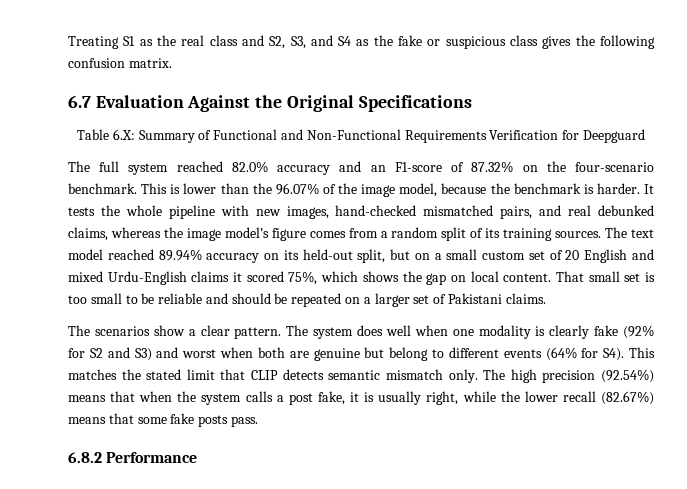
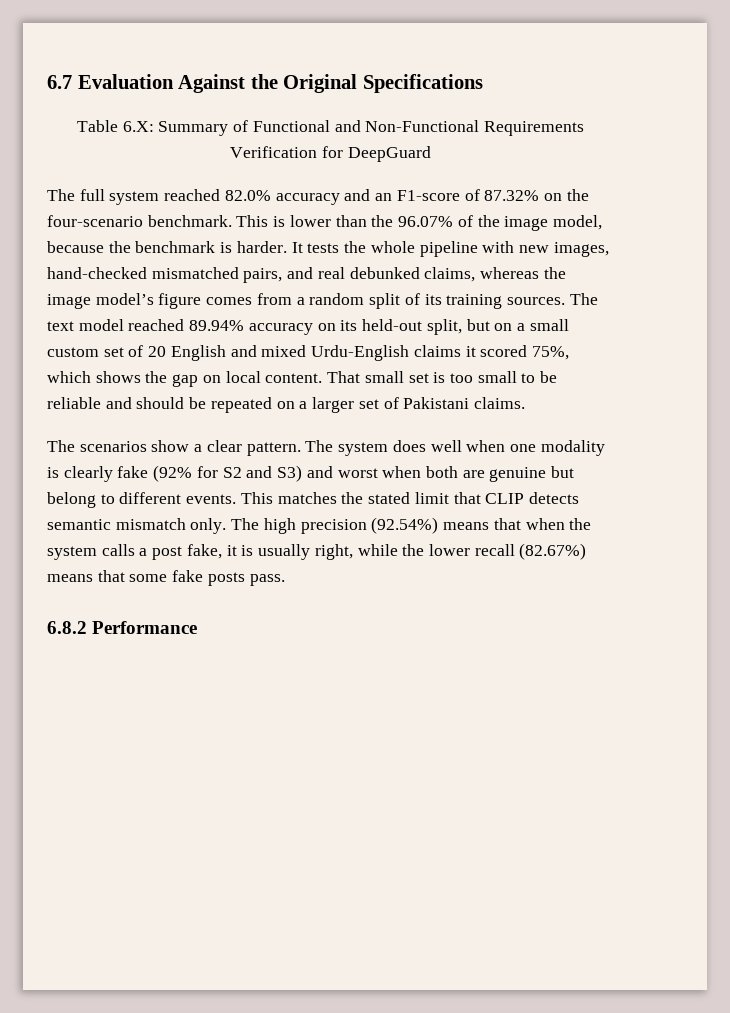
[68,35,655,49] [68,58,172,68] Treating S1 as the real class and S2, S3, and S4 as the fake or suspicious class gives the following confusion matrix. // -> (47, 82) none
[582,129,645,143] Deepguard -> [347,146,431,162] DeepGuard
[503,347,625,361] events (64% for S4). -> [186,494,237,504] events.

